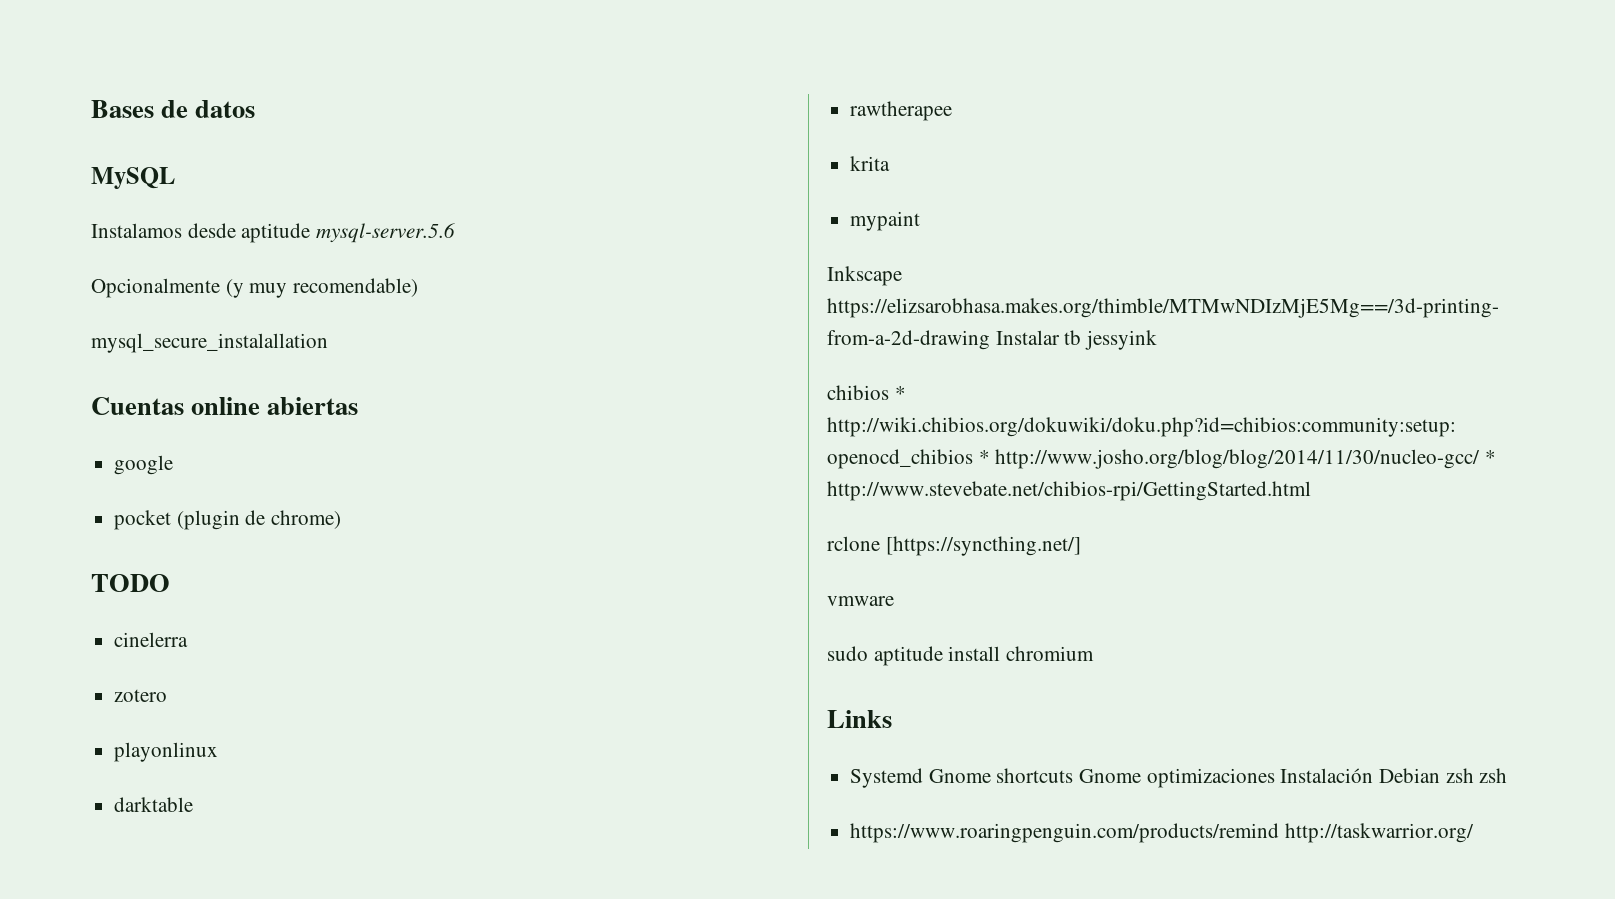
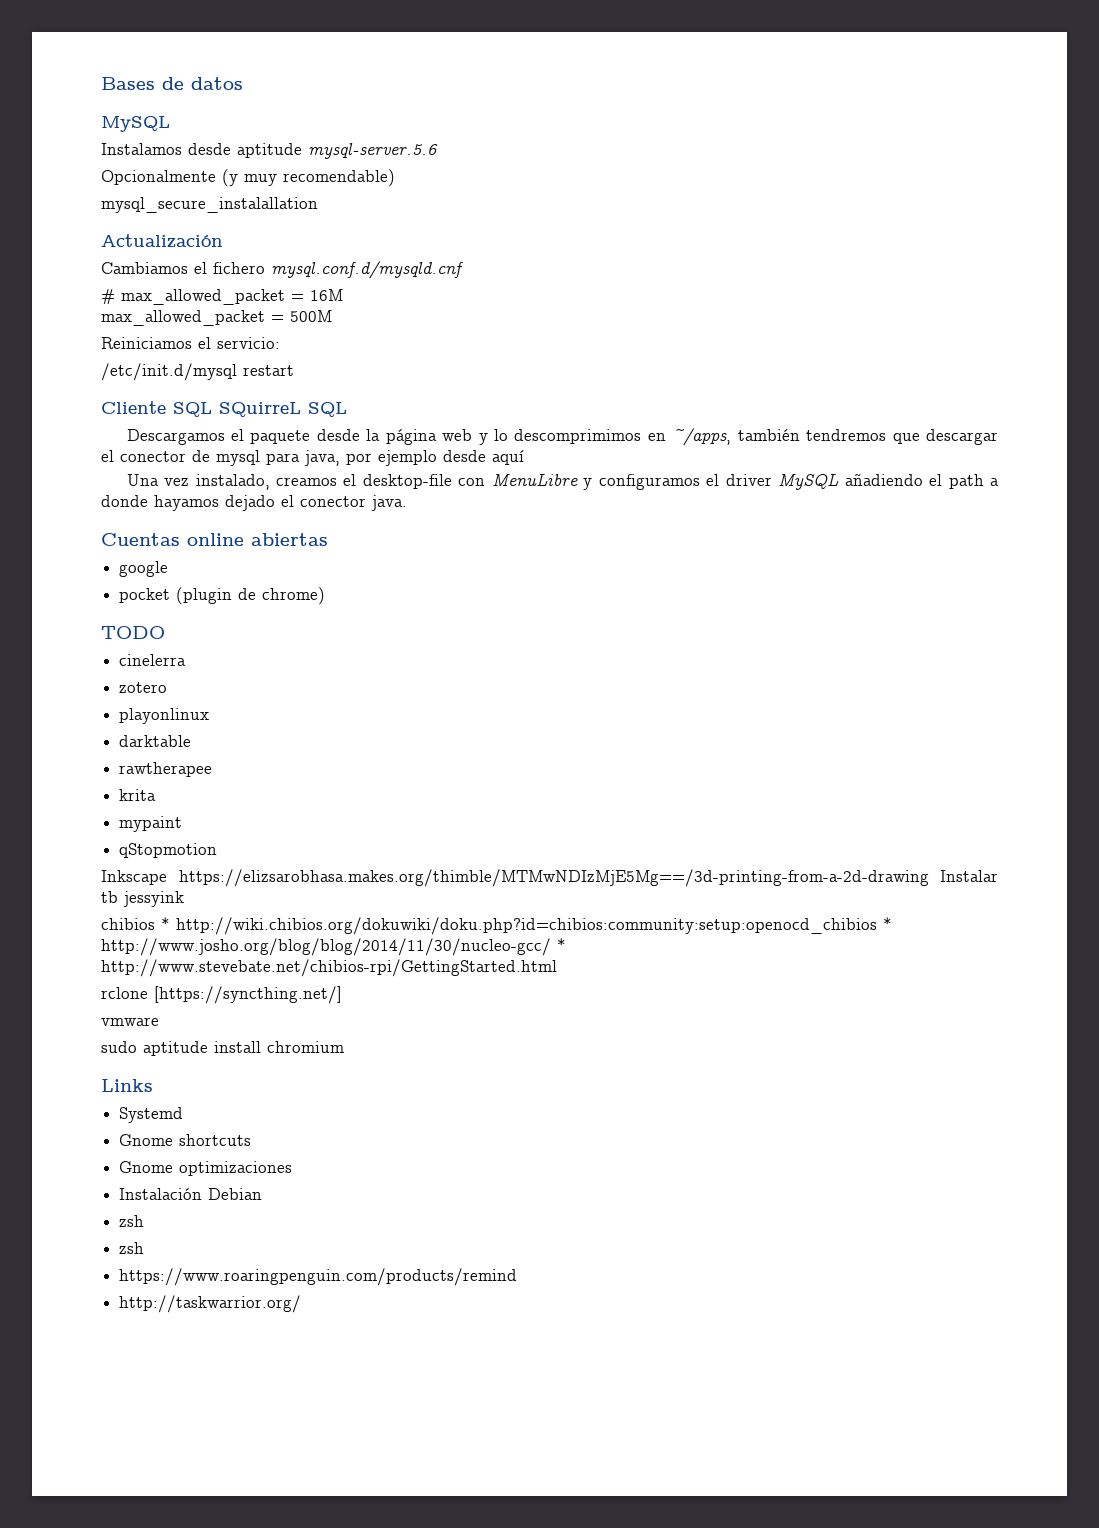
(328, 343) none -> [101,234,223,249] [101,261,464,279] [101,289,343,305] [101,310,332,326] [101,337,280,349] [101,363,294,381] [101,401,347,417] [126,428,999,446] [101,450,524,466] [126,473,999,490] [101,495,407,511] // Actualización // Cambiamos el fichero mysql.conf.d/mysqld.cnf // # max_allowed_packet = 16M // max_allowed_packet = 500M // Reiniciamos el servicio: // /etc/init.d/mysql restart // Cliente SQL SQuirreL SQL // Descargamos el paquete desde la página web y lo descomprimimos en ~/apps, también tendremos que descargar el conector de mysql para java, por ejemplo desde aquí // Una vez instalado, creamos el desktop-file con MenuLibre y configuramos el driver MySQL añadiendo el path a donde hayamos dejado el conector java.
(921, 221) none -> [119,843,218,858] // qStopmotion
(924, 778) none -> (184, 1115) //
(1074, 775) none -> (252, 1140) //
(1275, 778) none -> (293, 1168) //
[1445,768,1474,783] zsh -> [119,1215,145,1227] // zsh //
(1280, 833) none -> (518, 1277) //

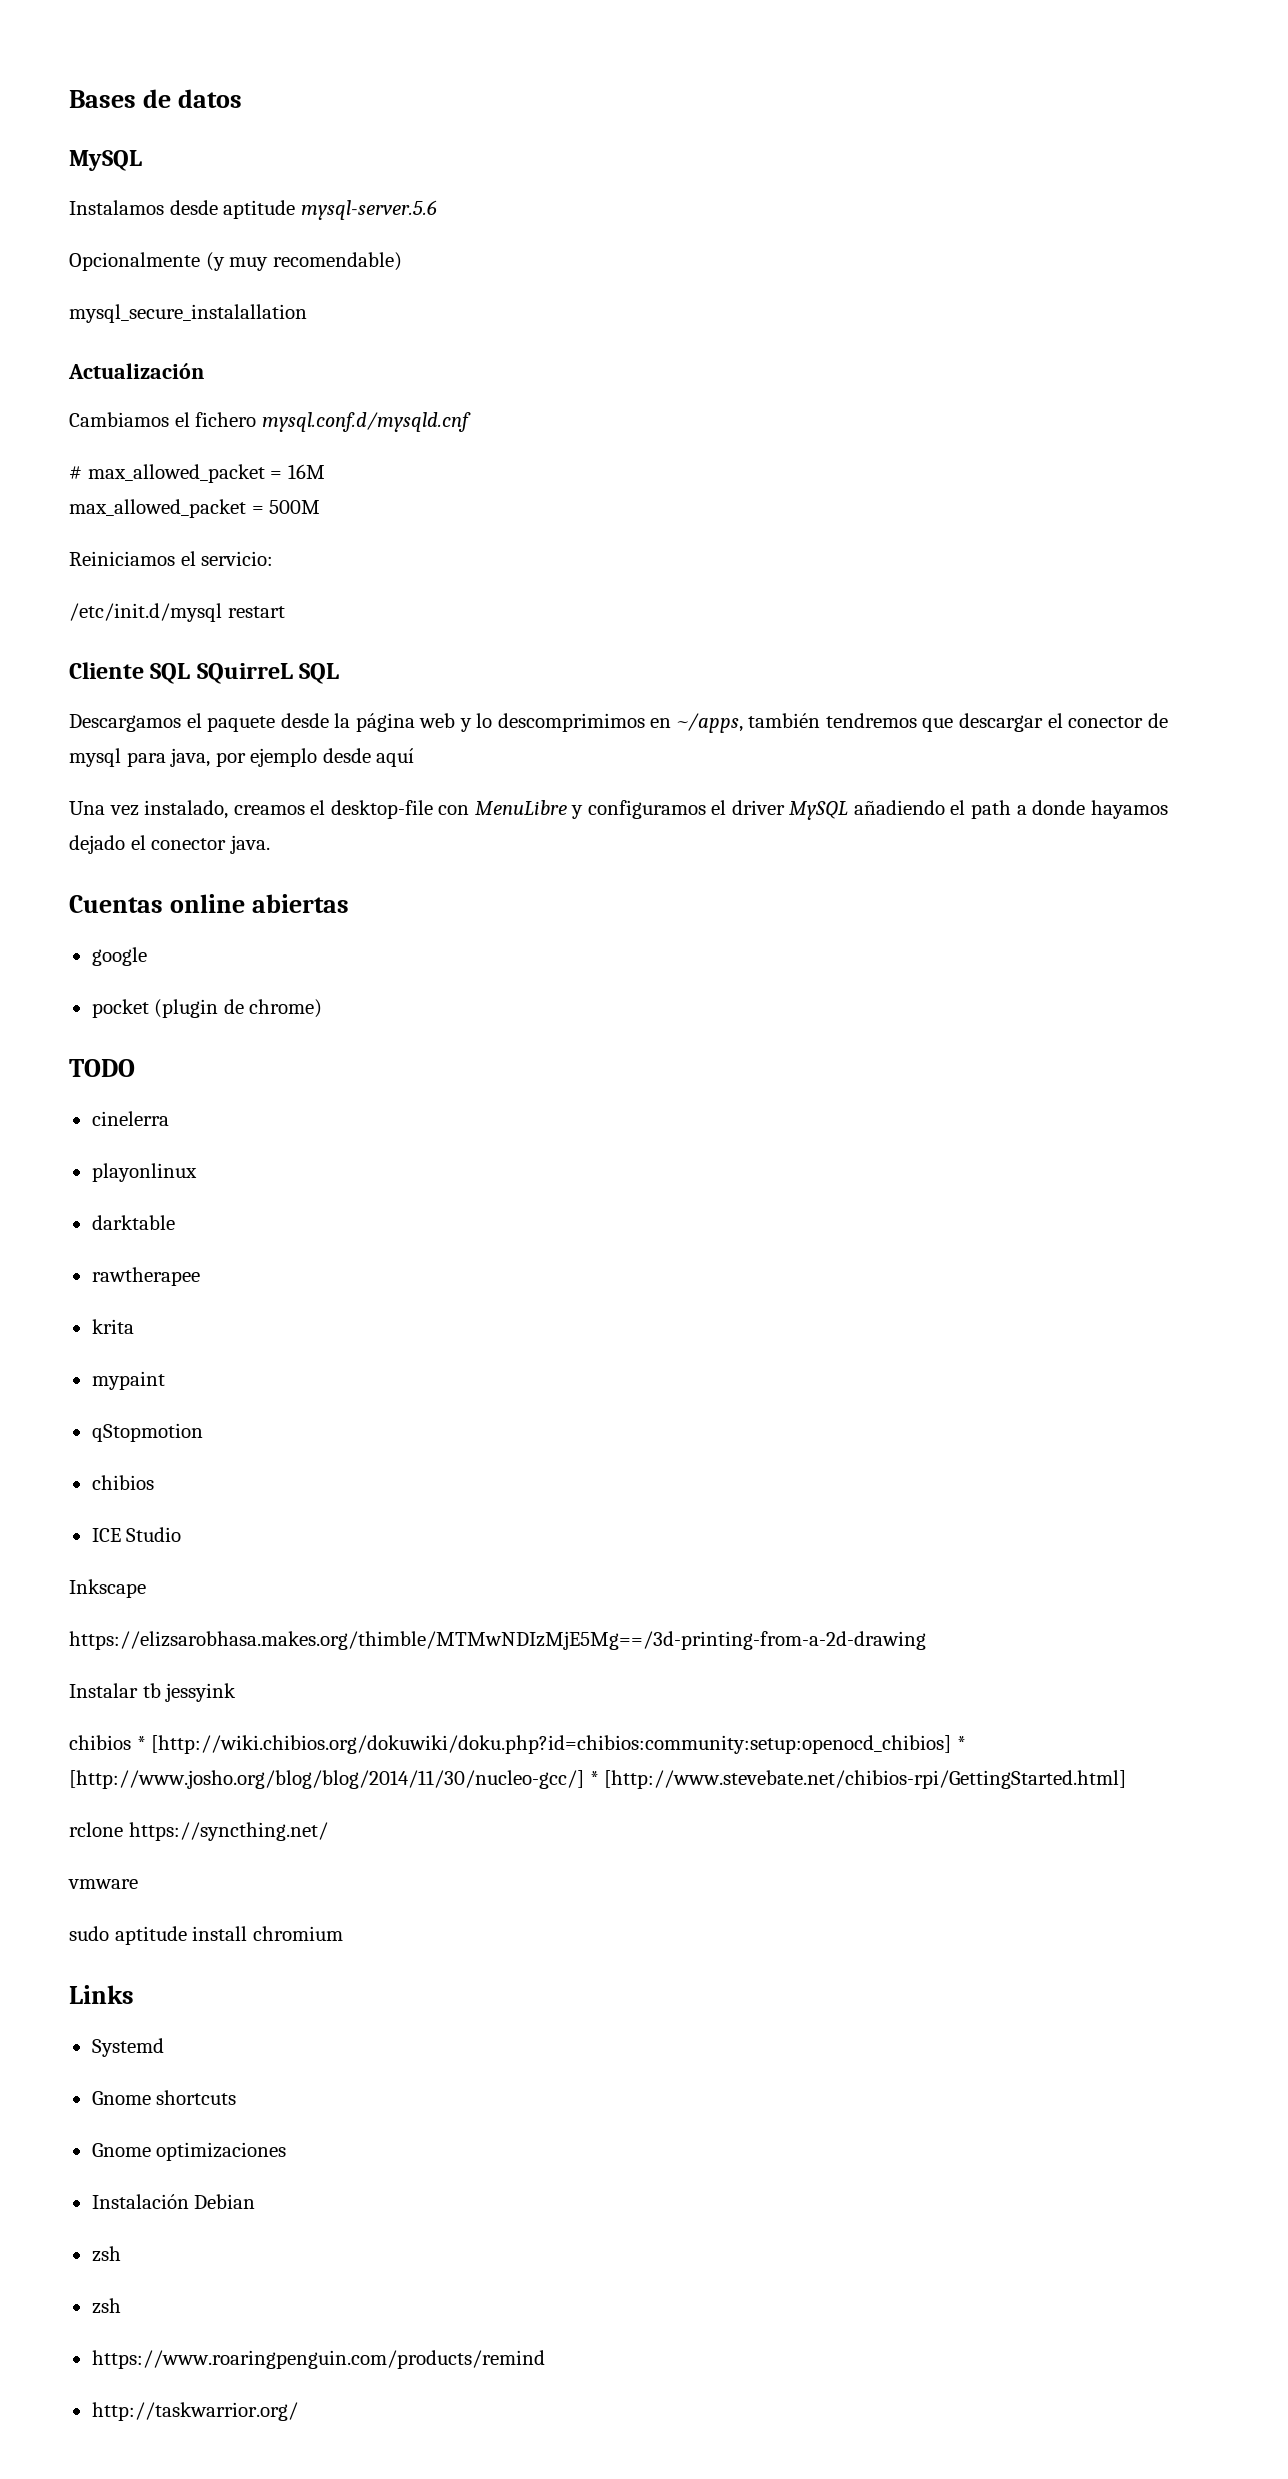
[119,682,168,693] // zotero -> (169, 1118) none
(218, 850) none -> [91,1475,154,1490] [91,1527,182,1542] // chibios // ICE Studio
(167, 877) none -> (146, 1588) //
(929, 878) none -> (926, 1640) //
[176,917,892,935] [101,938,566,956] [101,959,557,977] http://wiki.chibios.org/dokuwiki/doku.php?id=chibios:community:setup:openocd_chibios * http://www.josho.org/blog/blog/2014/11/30/nucleo-gcc/ * http://www.stevebate.net/chibios-rpi/GettingStarted.html -> [151,1735,966,1754] [69,1770,1127,1789] [http://wiki.chibios.org/dokuwiki/doku.php?id=chibios:community:setup:openocd_chibios] * [http://www.josho.org/blog/blog/2014/11/30/nucleo-gcc/] * [http://www.stevebate.net/chibios-rpi/GettingStarted.html]
[154,986,342,1004] [https://syncthing.net/] -> [128,1822,328,1841] https://syncthing.net/

